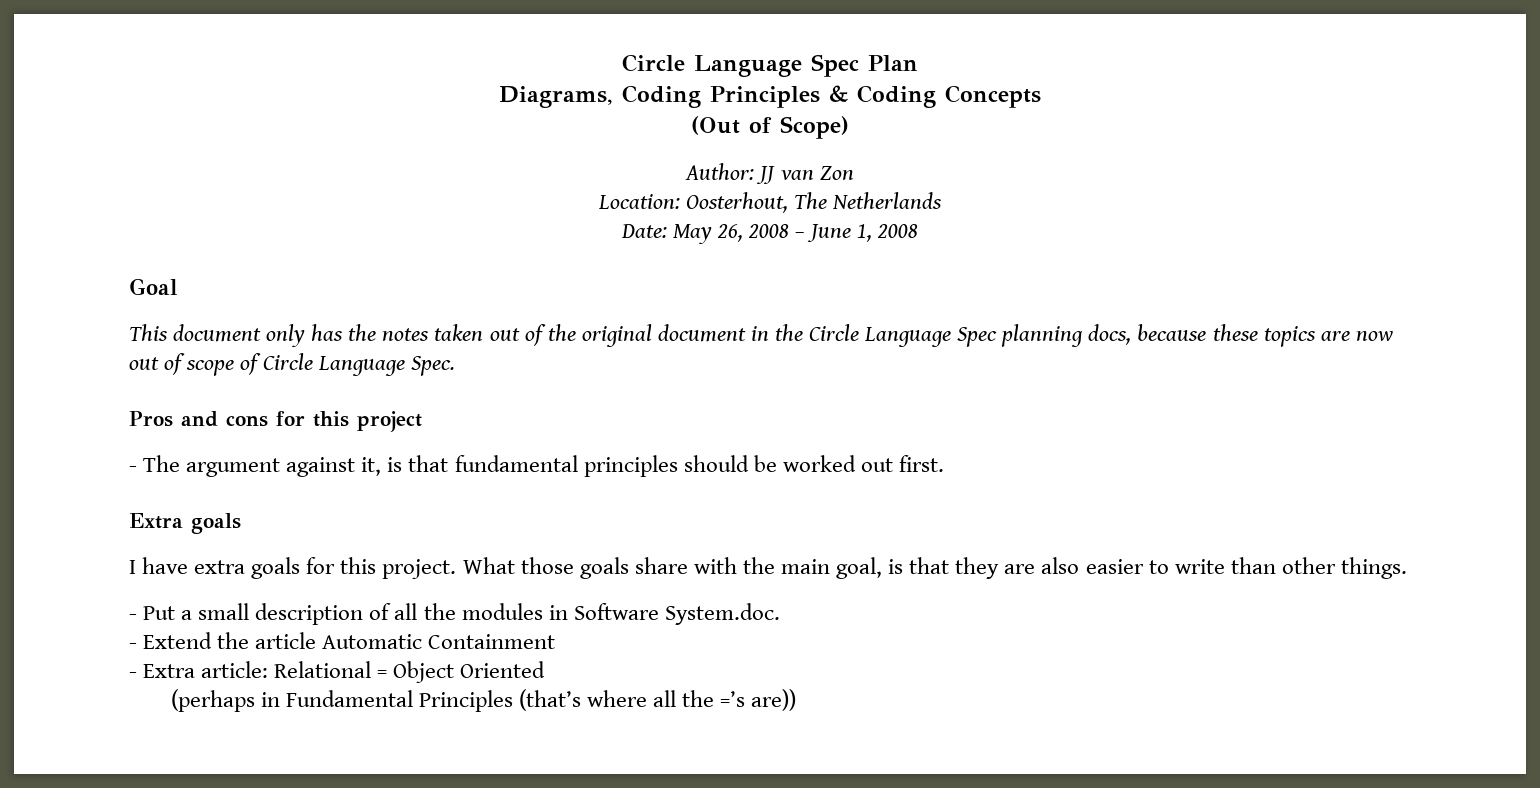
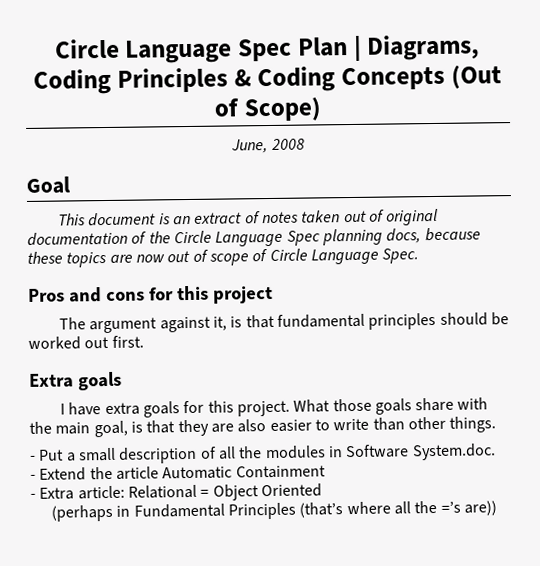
(918, 63) // -> [352,35,362,61] |
(1041, 96) // -> (446, 78) none
[685,163,854,184] [597,192,943,213] [620,224,919,244] [129,278,177,295] [129,324,769,347] Author: JJ van Zon // Location: Oosterhout, The Netherlands // Date: May 26, 2008 – June 1, 2008 // Goal // This document only has the notes taken out of the original document in -> [231,138,305,154] [26,176,70,194] [57,208,439,227] [27,231,148,246] June, 2008 // Goal // This document is an extract of notes taken out of original documentation of
[129,466,137,472] - -> (273, 294) none

